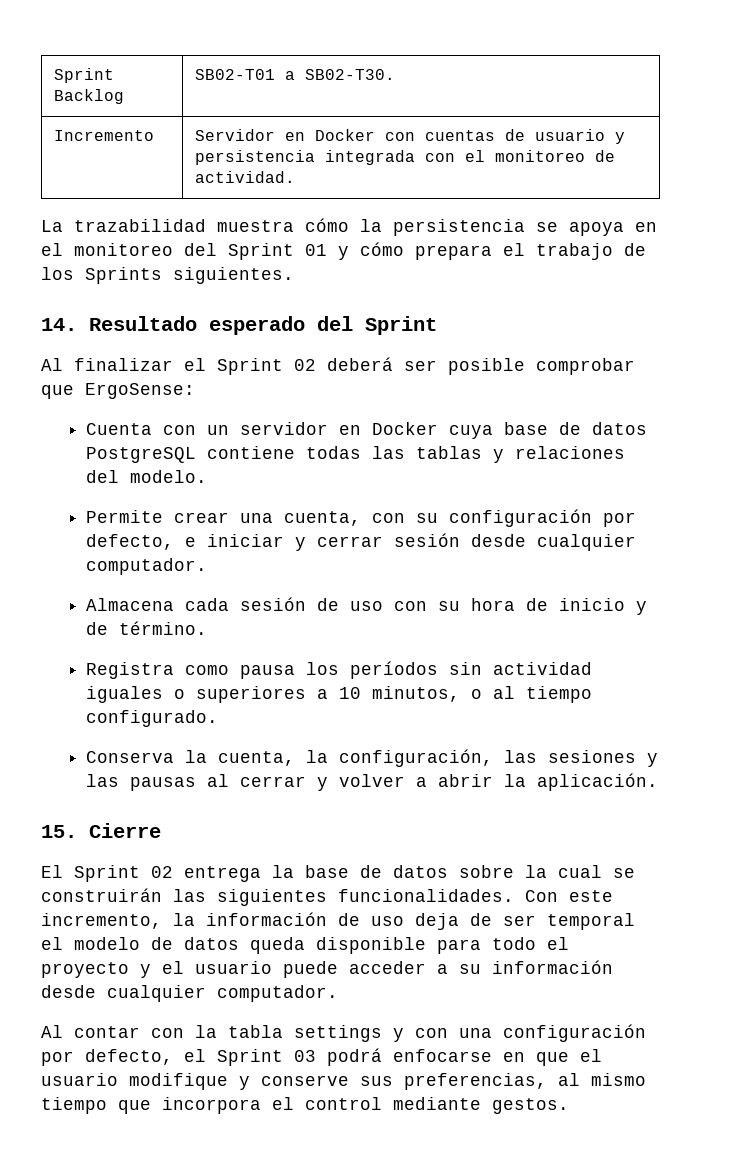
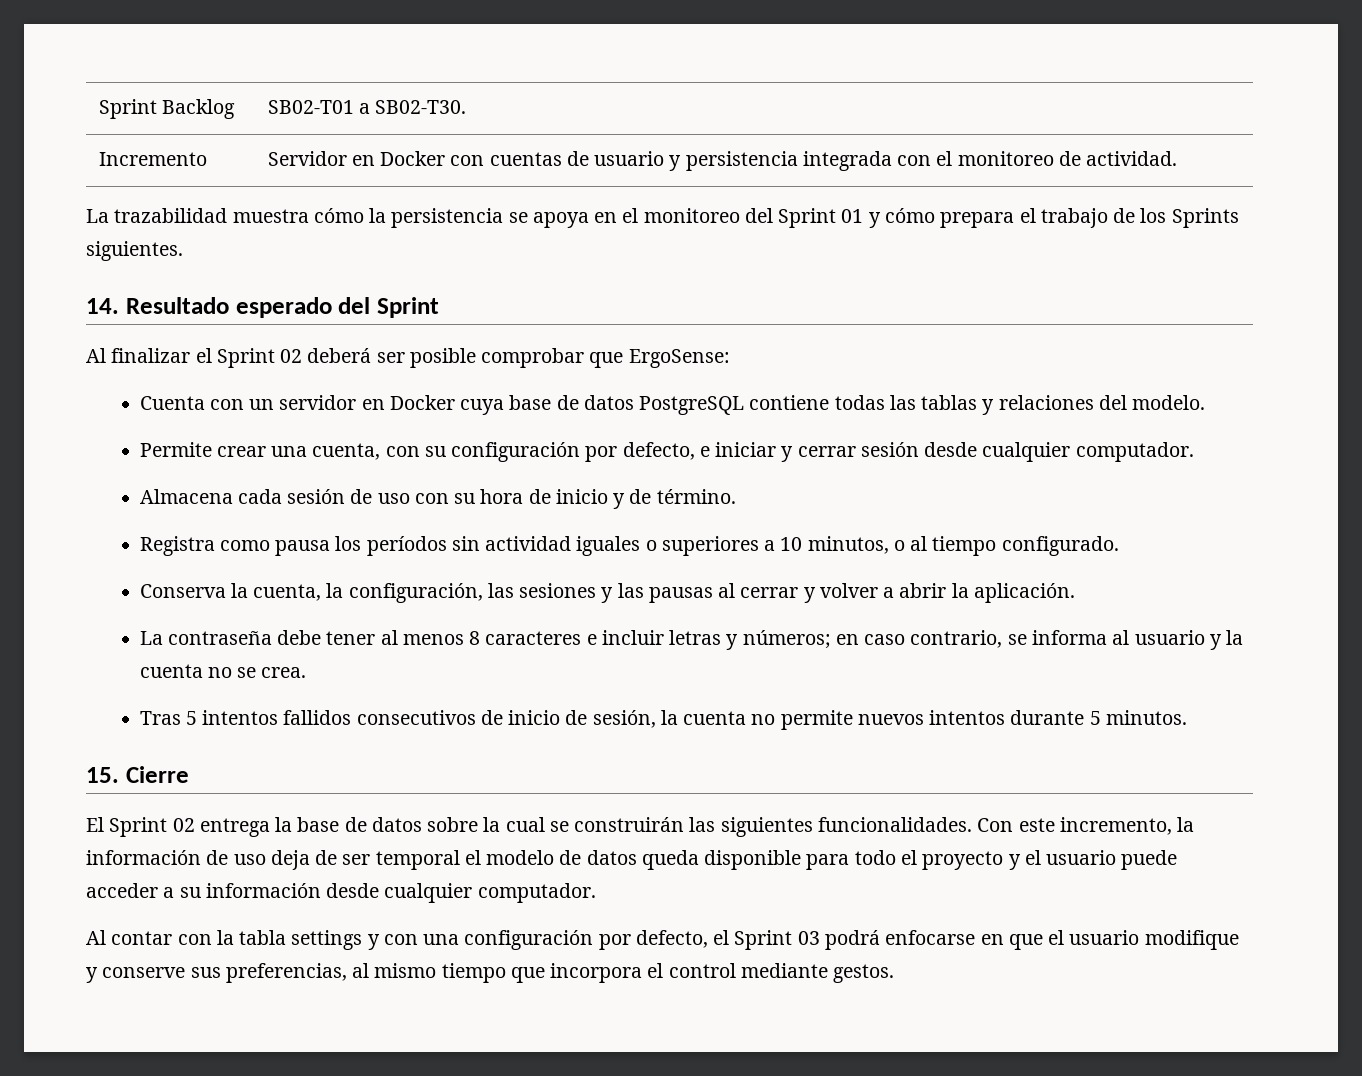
(658, 782) none -> [139,630,1244,650] [139,664,307,678] [139,710,1188,730] // La contraseña debe tener al menos 8 caracteres e incluir letras y números; en caso contrario, se informa al usuario y la cuenta no se crea. // Tras 5 intentos fallidos consecutivos de inicio de sesión, la cuenta no permite nuevos intentos durante 5 minutos.

